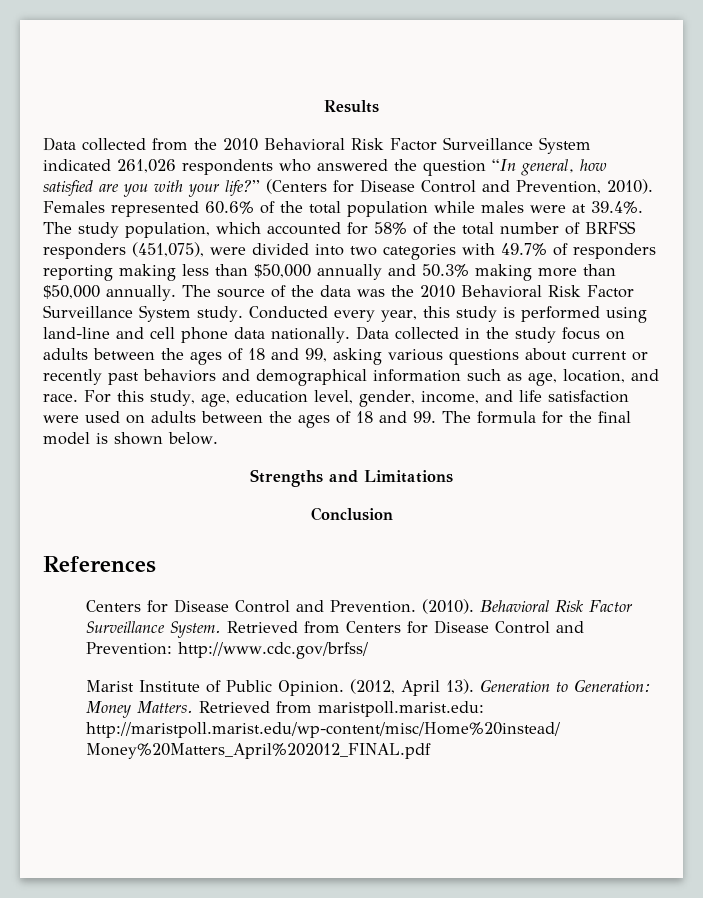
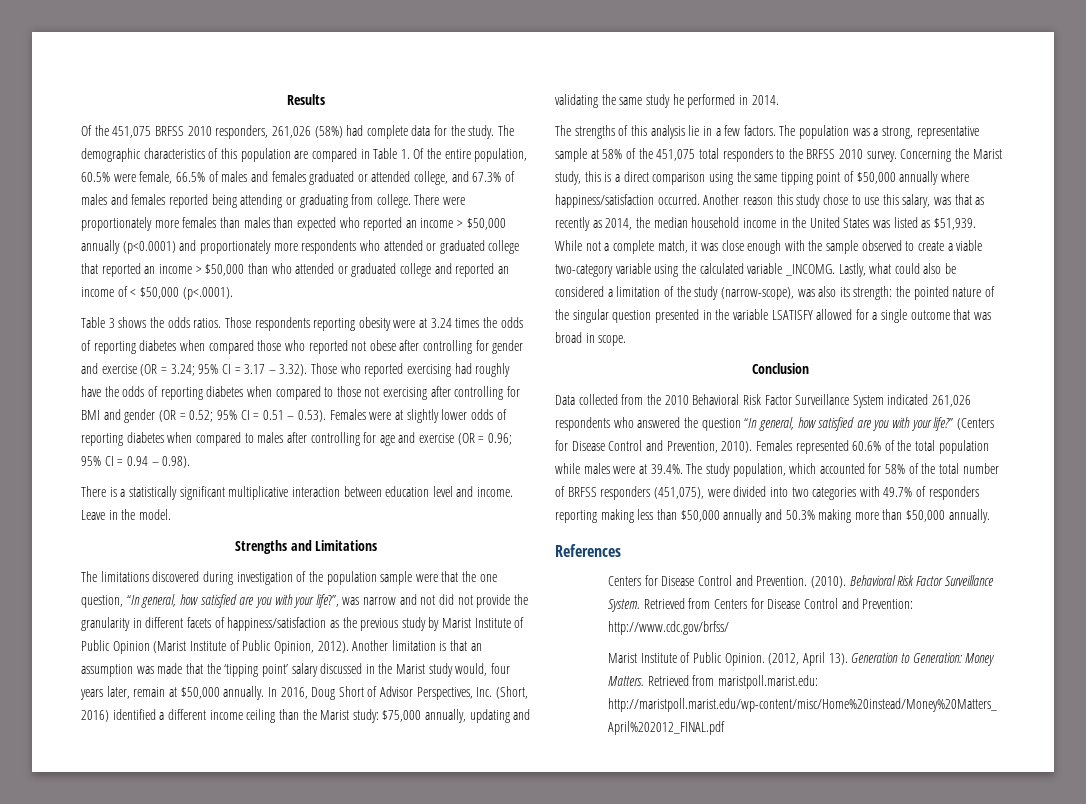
(379, 106) none -> [81,125,515,139] [81,148,528,162] [81,171,516,185] [81,194,466,208] [81,217,506,231] [81,240,520,254] [81,263,510,277] [81,286,233,300] [81,317,523,331] [81,340,524,354] [81,363,511,377] [81,386,521,400] [81,409,507,423] [81,432,513,446] [81,456,191,468] [81,486,514,500] [81,509,171,520] [234,540,378,554] [81,571,497,585] [81,594,528,608] [81,617,525,631] [81,640,482,654] [81,663,511,677] [80,686,529,700] [81,709,531,723] [555,94,779,108] [555,125,979,139] [555,148,1002,162] [555,171,970,185] [555,194,985,208] [555,217,977,231] [555,240,983,254] [555,263,957,277] [555,286,996,300] [555,309,992,323] [555,332,627,346] [751,363,809,374] // Of the 451,075 BRFSS 2010 responders, 261,026 (58%) had complete data for the study. The demographic characteristics of this population are compared in Table 1. Of the entire population, 60.5% were female, 66.5% of males and females graduated or attended college, and 67.3% of males and females reported being attending or graduating from college. There were proportionately more females than males than expected who reported an income > $50,000 annually (p<0.0001) and proportionately more respondents who attended or graduated college that reported an income > $50,000 than who attended or graduated college and reported an income of < $50,000 (p<.0001). // Table 3 shows the odds ratios. Those respondents reporting obesity were at 3.24 times the odds of reporting diabetes when compared those who reported not obese after controlling for gender and exercise (OR = 3.24; 95% CI = 3.17 – 3.32). Those who reported exercising had roughly have the odds of reporting diabetes when compared to those not exercising after controlling for BMI and gender (OR = 0.52; 95% CI = 0.51 – 0.53). Females were at slightly lower odds of reporting diabetes when compared to males after controlling for age and exercise (OR = 0.96; 95% CI = 0.94 – 0.98). // There is a statistically significant multiplicative interaction between education level and income. Leave in the model. // Strengths and Limitations // The limitations discovered during investigation of the population sample were that the one question, “In general, how satisfied are you with your life?”, was narrow and not did not provide the granularity in different facets of happiness/satisfaction as the previous study by Marist Institute of Public Opinion (Marist Institute of Public Opinion, 2012). Another limitation is that an assumption was made that the ‘tipping point’ salary discussed in the Marist study would, four years later, remain at $50,000 annually. In 2016, Doug Short of Advisor Perspectives, Inc. (Short, 2016) identified a different income ceiling than the Marist study: $75,000 annually, updating and validating the same study he performed in 2014. // The strengths of this analysis lie in a few factors. The population was a strong, representative sample at 58% of the 451,075 total responders to the BRFSS 2010 survey. Concerning the Marist study, this is a direct comparison using the same tipping point of $50,000 annually where happiness/satisfaction occurred. Another reason this study chose to use this salary, was that as recently as 2014, the median household income in the United States was listed as $51,939. While not a complete match, it was close enough with the sample observed to create a viable two-category variable using the calculated variable _INCOMG. Lastly, what could also be considered a limitation of the study (narrow-scope), was also its strength: the pointed nature of the singular question presented in the variable LSATISFY allowed for a single outcome that was broad in scope. // Conclusion
[181,285,634,298] [43,305,647,323] [43,326,625,343] [43,348,648,365] [43,369,659,386] [43,390,629,407] [43,411,631,428] [43,432,218,445] [250,469,453,487] [310,507,393,521] The source of the data was the 2010 Behavioral Risk Factor Surveillance System study. Conducted every year, this study is performed using land-line and cell phone data nationally. Data collected in the study focus on adults between the ages of 18 and 99, asking various questions about current or recently past behaviors and demographical information such as age, location, and race. For this study, age, education level, gender, income, and life satisfaction were used on adults between the ages of 18 and 99. The formula for the final model is shown below. // Strengths and Limitations // Conclusion -> (990, 516) none

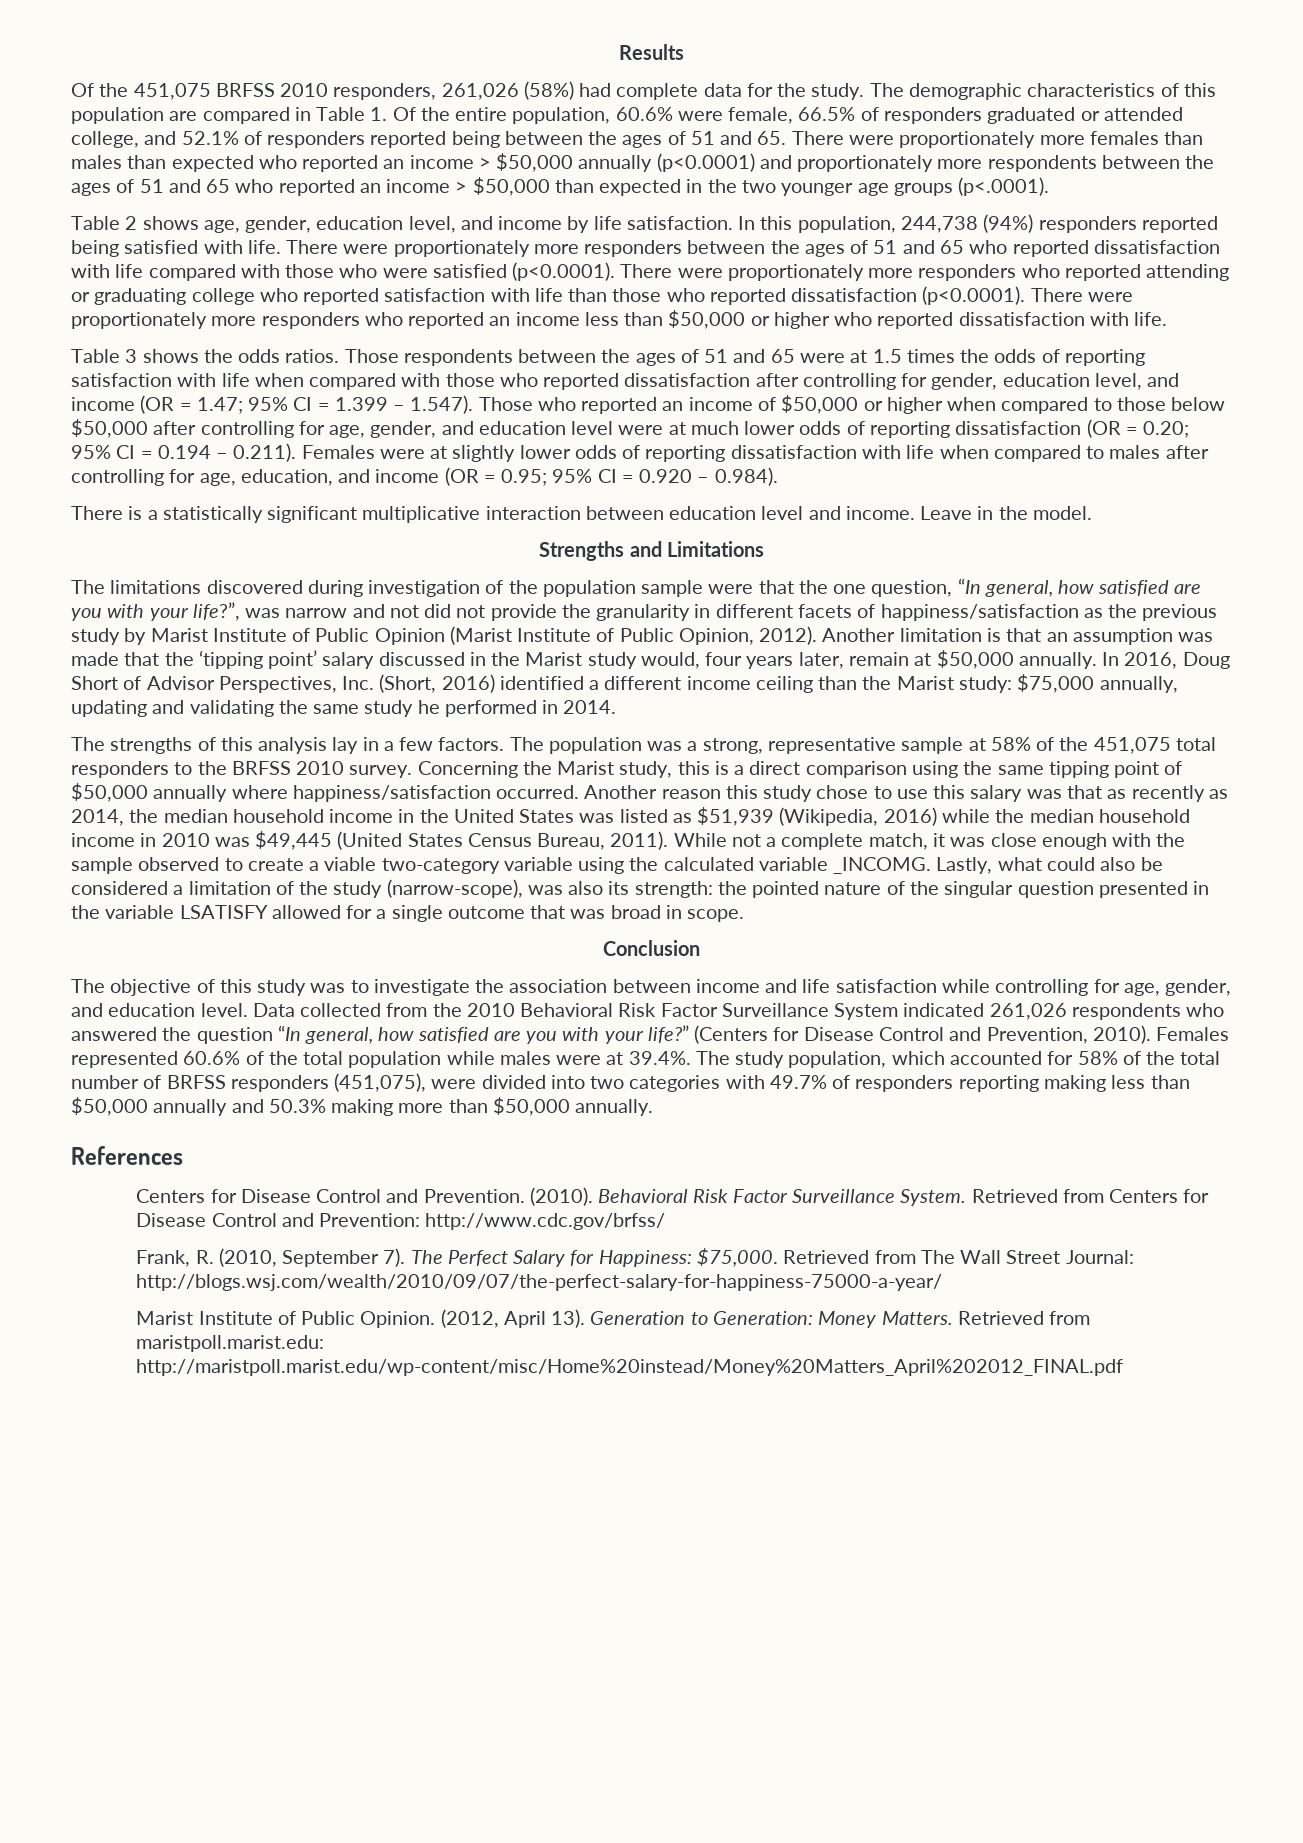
[81,172,110,182] 60.5% -> [615,107,673,121] 60.6%
[221,171,306,182] males and females -> [883,107,982,124] responders
[472,171,516,182] [81,194,411,208] 67.3% of males and females reported being attending or graduating from college. -> [181,131,787,148] 52.1% of responders reported being between the ages of 51 and 65.
[359,240,520,254] [81,263,98,274] who attended or graduated college that -> [1101,155,1215,169] [71,179,274,196] between the ages of 51 and 65 who
[271,263,510,277] [81,286,233,300] who attended or graduated college and reported an income of < $50,000 (p<.0001). -> [599,177,1050,196] [71,214,1218,233] [71,240,1220,257] [71,262,1230,281] [71,286,1133,305] [71,310,1168,329] expected in the two younger age groups (p<.0001). // Table 2 shows age, gender, education level, and income by life satisfaction. In this population, 244,738 (94%) responders reported being satisfied with life. There were proportionately more responders between the ages of 51 and 65 who reported dissatisfaction with life compared with those who were satisfied (p<0.0001). There were proportionately more responders who reported attending or graduating college who reported satisfaction with life than those who reported dissatisfaction (p<0.0001). There were proportionately more responders who reported an income less than $50,000 or higher who reported dissatisfaction with life.
[313,317,452,331] reporting obesity were at 3.24 -> [518,349,902,366] between the ages of 51 and 65 were at 1.5
[139,340,524,354] [81,363,511,377] [81,386,244,400] diabetes when compared those who reported not obese after controlling for gender and exercise (OR = 3.24; 95% CI = 3.17 – 3.32). Those who reported exercising had roughly have the odds of reporting diabetes -> [71,373,1180,390] [71,395,943,414] satisfaction with life when compared with those who reported dissatisfaction after controlling for gender, education level, and income (OR = 1.47; 95% CI = 1.399 – 1.547). Those who reported an income of $50,000 or higher
[364,386,521,400] [81,409,327,423] not exercising after controlling for BMI and gender (OR = 0.52; 95% CI = 0.51 – 0.53). -> [1171,397,1226,411] [71,419,1190,438] [71,443,297,462] below $50,000 after controlling for age, gender, and education level were at much lower odds of reporting dissatisfaction (OR = 0.20; 95% CI = 0.194 – 0.211).
[126,432,164,443] diabetes -> [730,445,935,459] dissatisfaction with life
[379,432,513,446] [81,456,191,468] age and exercise (OR = 0.96; 95% CI = 0.94 – 0.98). -> [199,467,778,486] age, education, and income (OR = 0.95; 95% CI = 0.920 – 0.984).
[688,125,700,136] lie -> [332,737,359,754] lay
[902,194,931,208] salary, -> [970,785,1023,802] salary
[934,218,977,230] $51,939. -> [697,807,1190,826] [71,831,669,850] $51,939 (Wikipedia, 2016) while the median household income in 2010 was $49,445 (United States Census Bureau, 2011).
(809, 368) none -> [71,979,1232,996] [71,1003,248,1017] The objective of this study was to investigate the association between income and life satisfaction while controlling for age, gender, and education level.
(730, 628) none -> [136,1248,1134,1267] [136,1274,943,1291] // Frank, R. (2010, September 7). The Perfect Salary for Happiness: $75,000. Retrieved from The Wall Street Journal: http://blogs.wsj.com/wealth/2010/09/07/the-perfect-salary-for-happiness-75000-a-year/

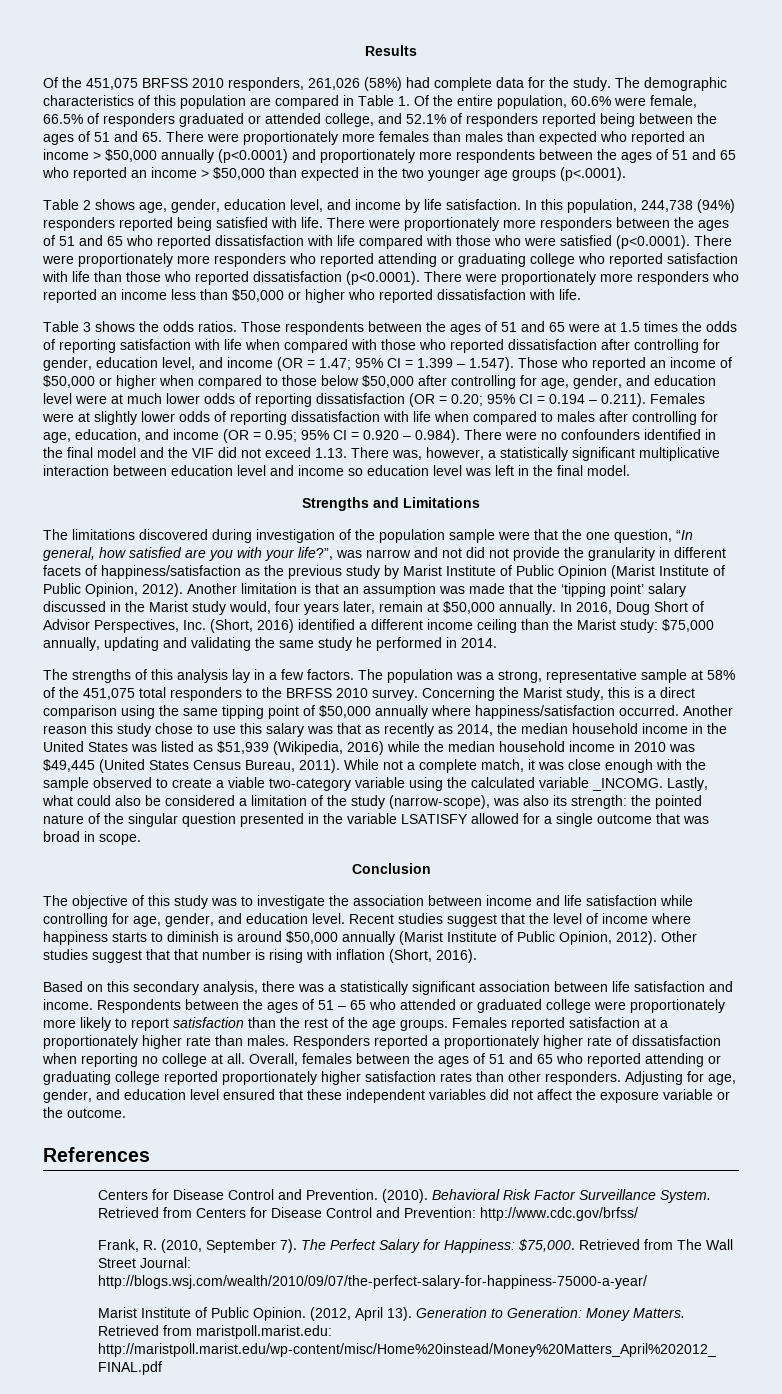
[71,506,143,520] // There is -> [464,429,716,440] [43,447,484,460] There were no confounders identified in the final model and the VIF did not exceed 1.13. There was, however,
[845,506,1028,520] income. Leave in the -> [298,465,583,476] income so education level was left in the final
[252,1003,1225,1020] [71,1025,1230,1044] [71,1051,1221,1068] [71,1073,1190,1092] [71,1097,654,1116] Data collected from the 2010 Behavioral Risk Factor Surveillance System indicated 261,026 respondents who answered the question “In general, how satisfied are you with your life?” (Centers for Disease Control and Prevention, 2010). Females represented 60.6% of the total population while males were at 39.4%. The study population, which accounted for 58% of the total number of BRFSS responders (451,075), were divided into two categories with 49.7% of responders reporting making less than $50,000 annually and 50.3% making more than $50,000 annually. -> [349,913,691,927] [43,931,697,945] [43,949,477,963] [43,981,733,995] [43,999,725,1013] [43,1017,668,1031] [43,1035,721,1049] [42,1053,721,1067] [43,1071,736,1085] [43,1089,730,1103] [43,1107,126,1118] Recent studies suggest that the level of income where happiness starts to diminish is around $50,000 annually (Marist Institute of Public Opinion, 2012). Other studies suggest that that number is rising with inflation (Short, 2016). // Based on this secondary analysis, there was a statistically significant association between life satisfaction and income. Respondents between the ages of 51 – 65 who attended or graduated college were proportionately more likely to report satisfaction than the rest of the age groups. Females reported satisfaction at a proportionately higher rate than males. Responders reported a proportionately higher rate of dissatisfaction when reporting no college at all. Overall, females between the ages of 51 and 65 who reported attending or graduating college reported proportionately higher satisfaction rates than other responders. Adjusting for age, gender, and education level ensured that these independent variables did not affect the exposure variable or the outcome.

